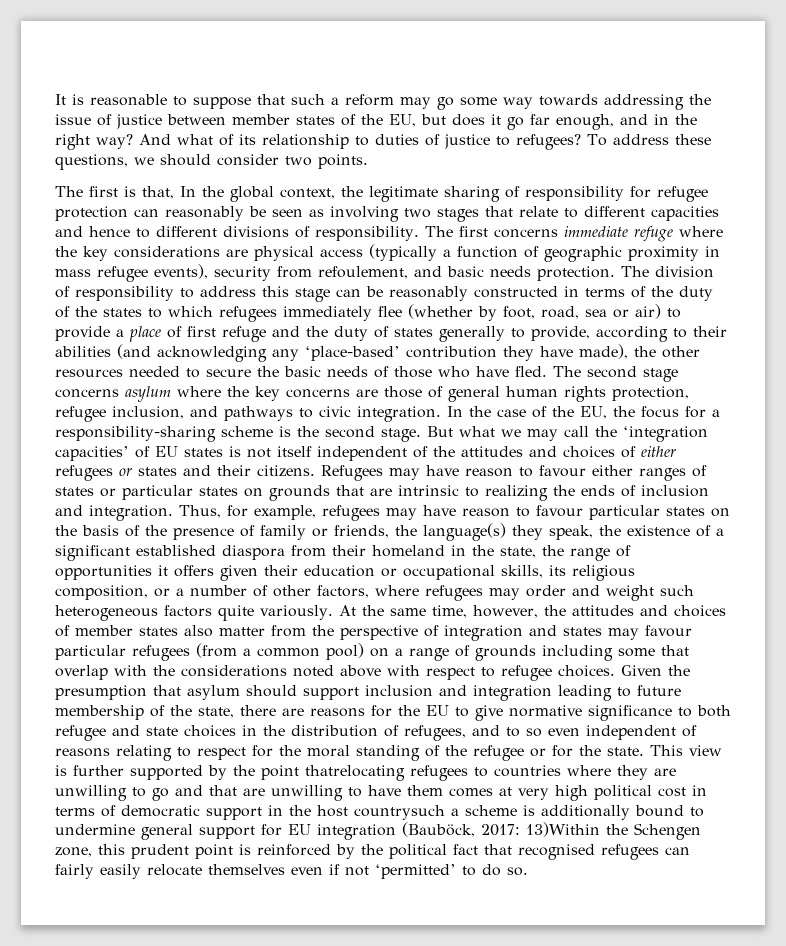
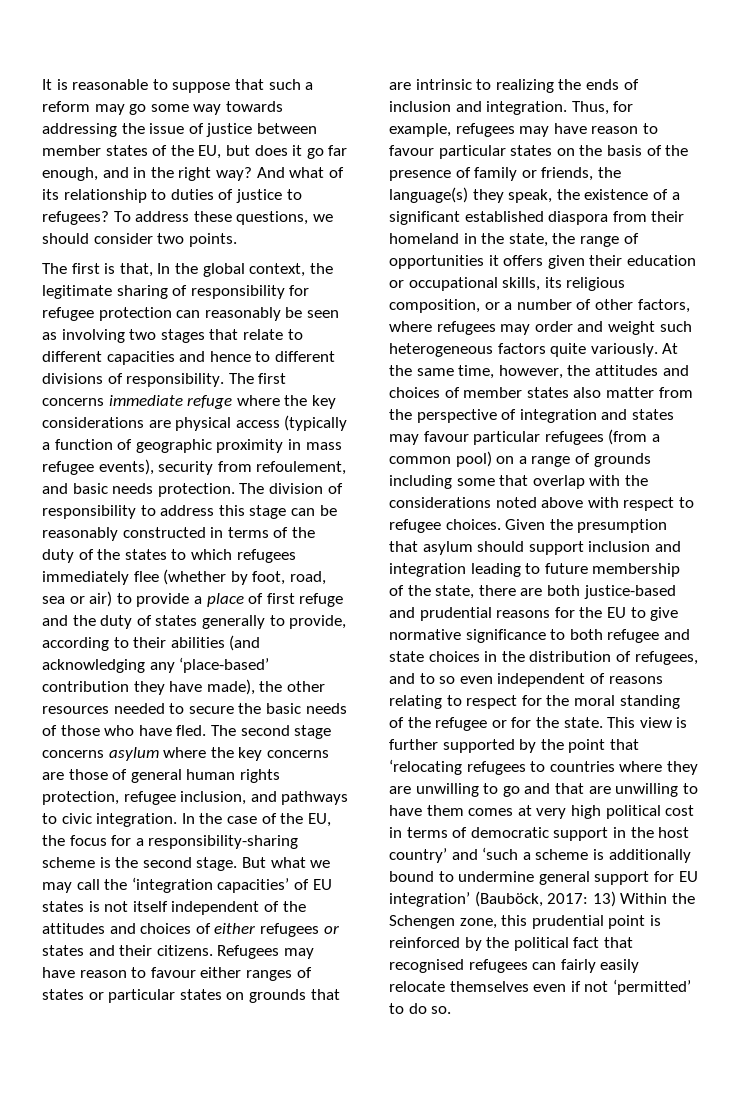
(304, 712) none -> [546,585,676,599] [389,607,492,621] both justice-based and prudential
[305,765,405,781] thatrelocating -> [609,739,639,750] [389,759,462,775] that ‘relocating
[354,805,445,820] countrysuch -> [389,847,519,863] country’ and ‘such
[317,824,396,840] integration -> [389,892,470,907] integration’
[526,822,600,837] 13)Within -> [592,891,668,907] 13) Within
[131,844,189,859] prudent -> [531,915,604,929] prudential

